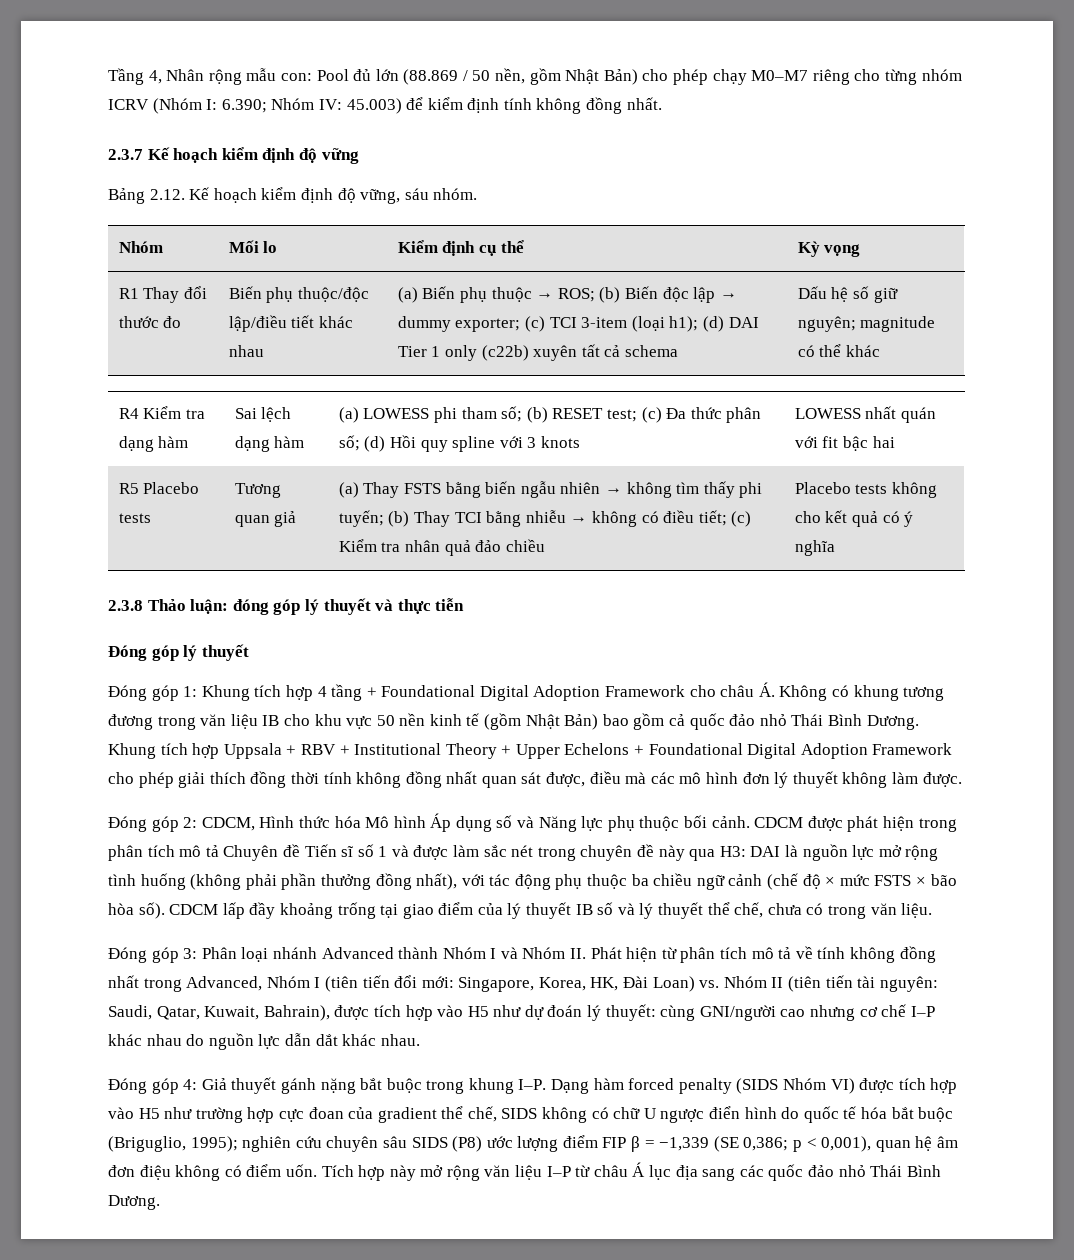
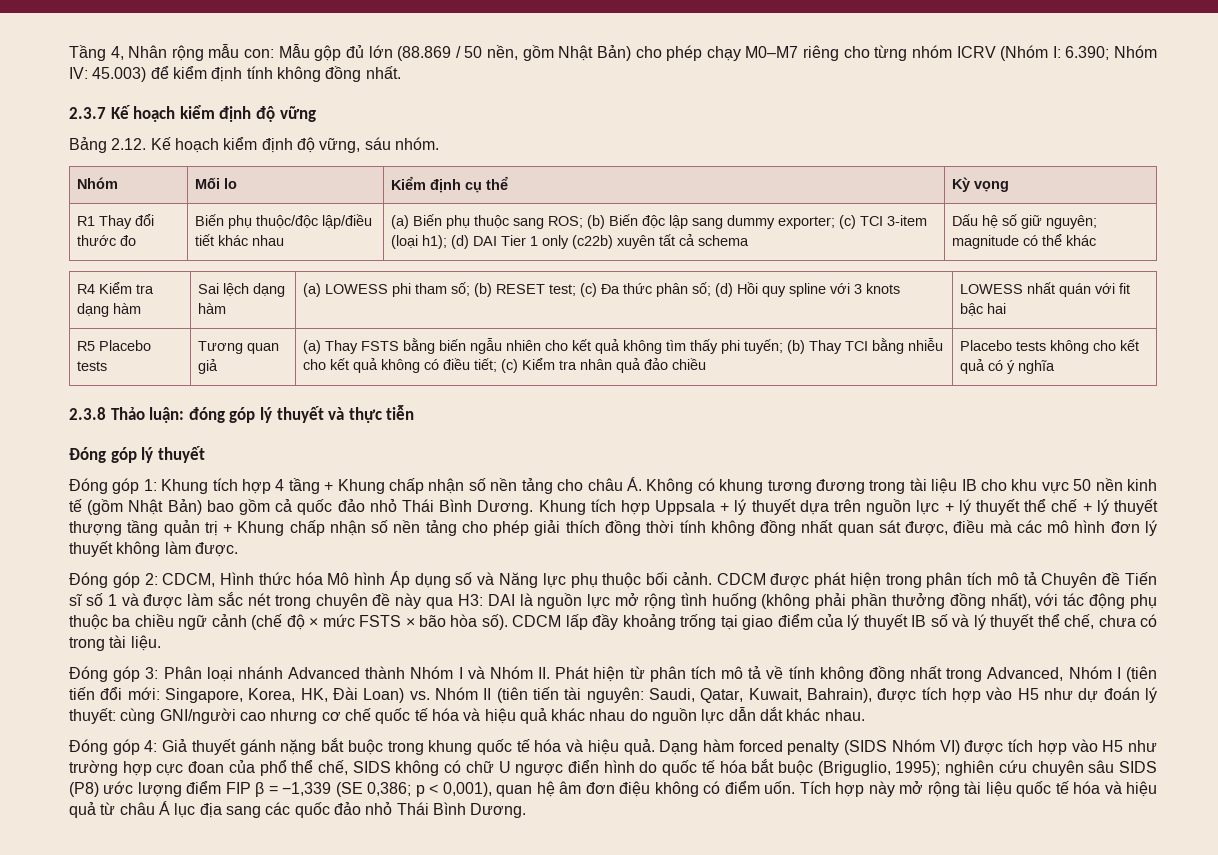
[316,69,349,81] Pool -> [278,44,342,61] Mẫu gộp
[536,293,554,299] → -> [512,218,544,229] sang
[719,293,737,299] → -> [691,218,723,229] sang
[604,488,622,494] → -> [544,339,620,354] cho kết quả
[570,517,588,523] → -> [302,358,378,373] cho kết quả
[381,685,686,701] Foundational Digital Adoption Framework -> [337,478,553,494] Khung chấp nhận số nền tảng
[200,714,227,726] văn -> [909,478,927,491] tài
[300,743,953,759] RBV + Institutional Theory + Upper Echelons + Foundational Digital Adoption Framework -> [734,499,1159,515] [69,520,457,536] lý thuyết dựa trên nguồn lực + lý thuyết thể chế + lý thuyết thượng tầng quản trị + Khung chấp nhận số nền tảng
[870,903,897,915] văn -> [109,635,127,648] tài
[910,1006,935,1017] I–P -> [375,708,547,724] quốc tế hóa và hiệu quả
[518,1079,547,1090] I–P. -> [476,739,655,755] quốc tế hóa và hiệu quả.
[377,1107,437,1123] gradient -> [259,760,287,776] phổ
[484,1165,571,1180] văn liệu I–P -> [964,781,1158,797] [69,802,96,818] tài liệu quốc tế hóa và hiệu quả

